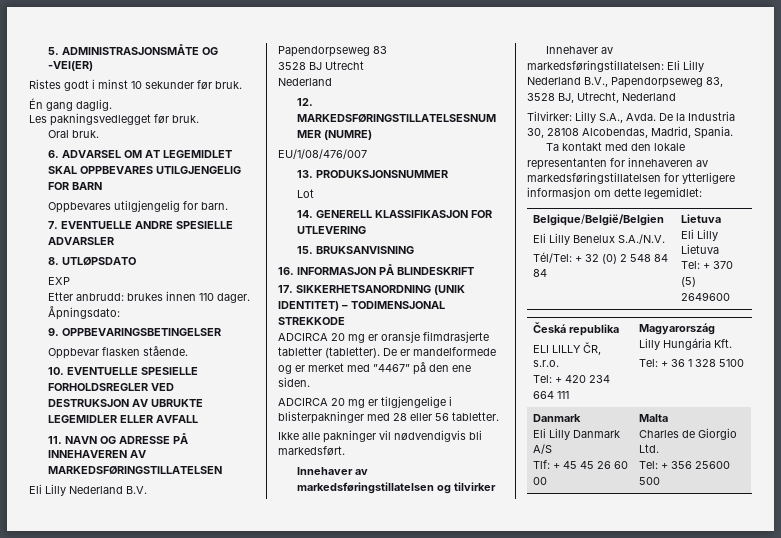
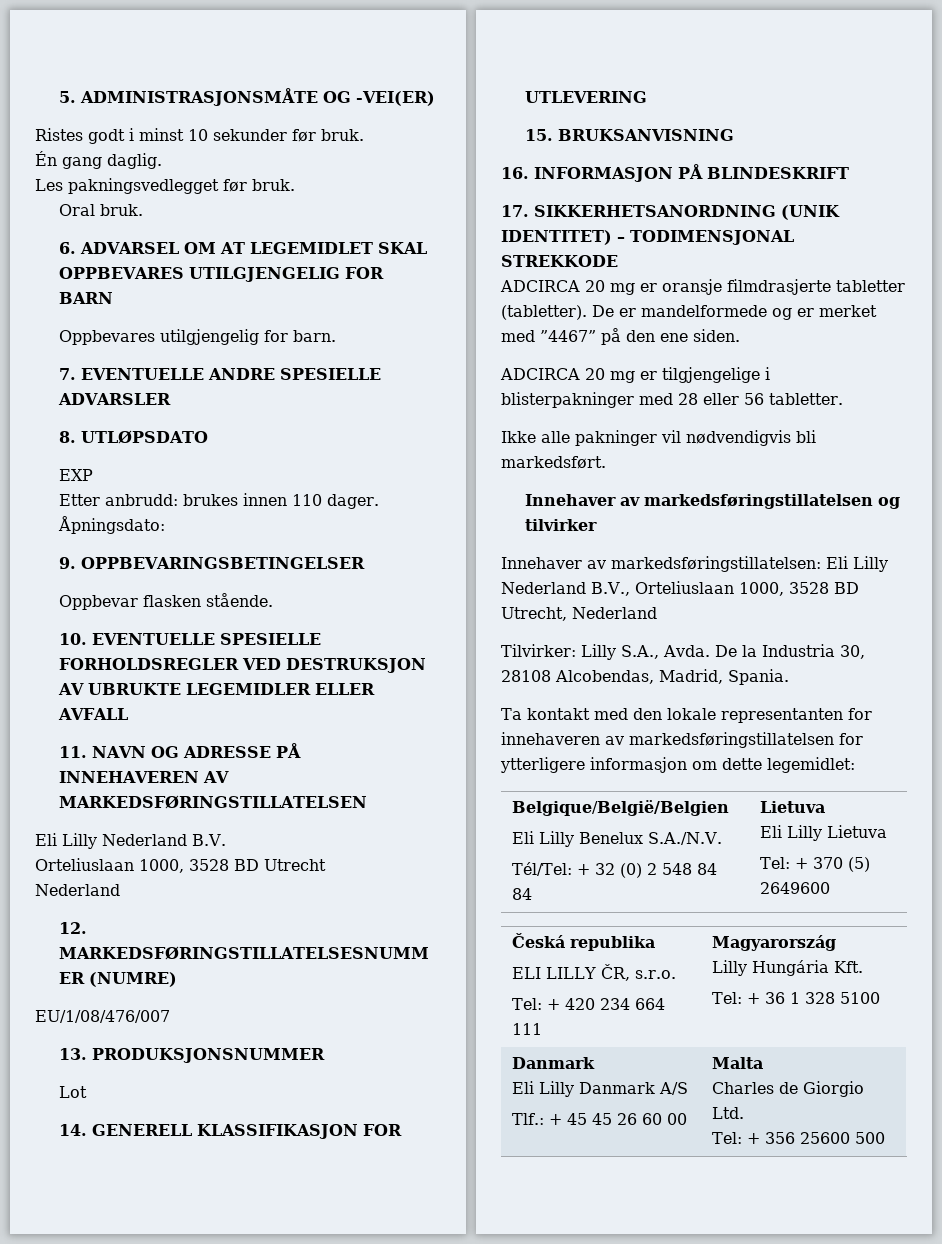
[278,46,387,57] [278,62,322,70] Papendorpseweg 83 // 3528 BJ -> [35,858,259,873] Orteliuslaan 1000, 3528 BD
[611,77,723,88] [527,93,574,103] Papendorpseweg 83, 3528 BJ, -> [634,581,859,596] Orteliuslaan 1000, 3528 BD
[532,460,550,469] Tlf: -> [511,1113,544,1125] Tlf.:

